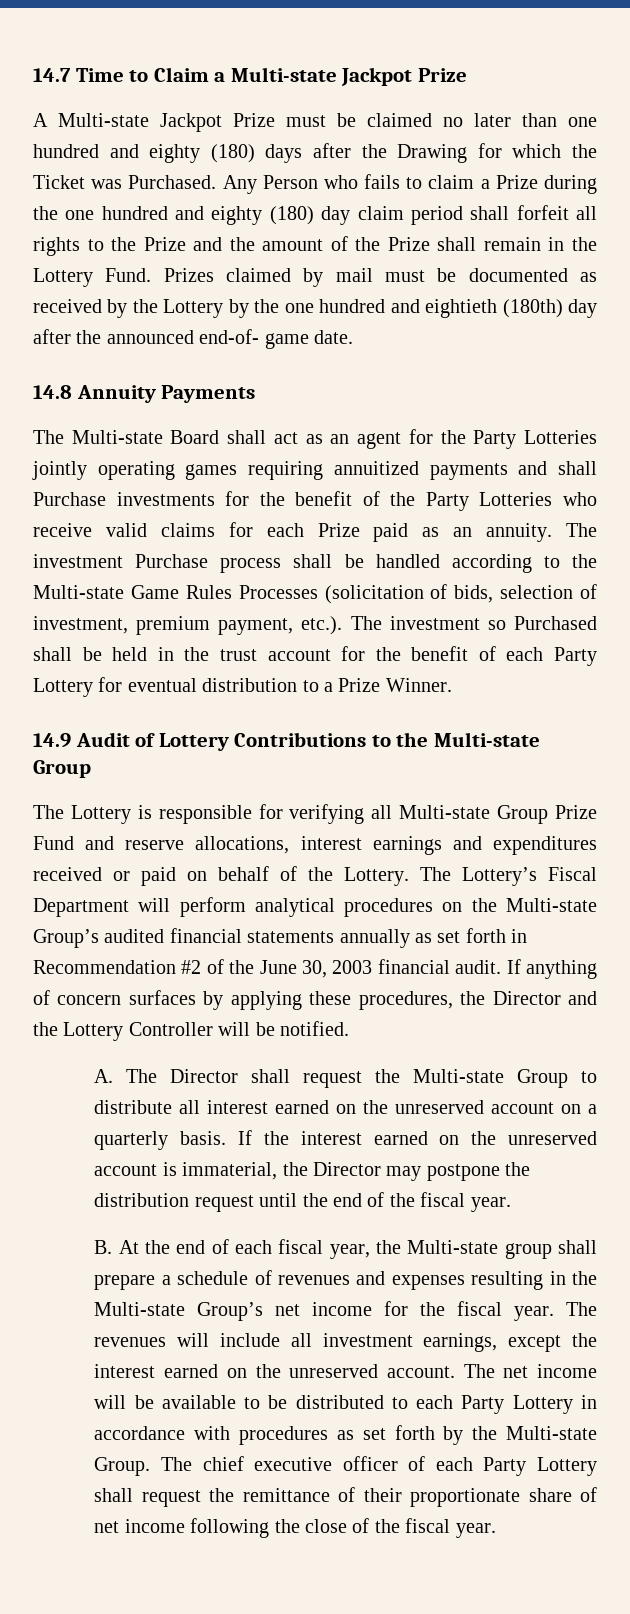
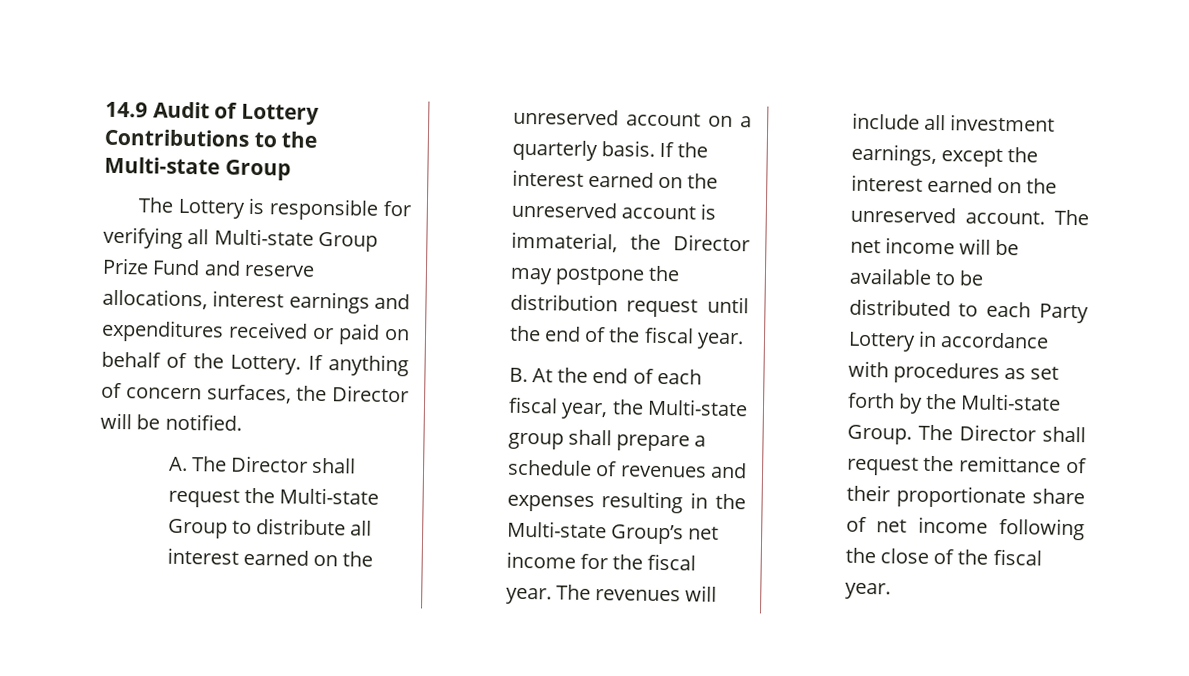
[33,67,467,86] [33,113,597,132] [33,143,598,163] [33,174,597,194] [33,205,598,225] [33,236,597,256] [33,268,597,287] [33,299,597,318] [33,329,353,349] [33,385,256,403] [33,429,598,449] [32,461,597,480] [33,491,597,511] [33,522,597,542] [33,554,597,573] [33,584,597,604] [33,616,597,635] [33,646,597,666] [33,677,452,697] 14.7 Time to Claim a Multi-state Jackpot Prize // A Multi-state Jackpot Prize must be claimed no later than one hundred and eighty (180) days after the Drawing for which the Ticket was Purchased. Any Person who fails to claim a Prize during the one hundred and eighty (180) day claim period shall forfeit all rights to the Prize and the amount of the Prize shall remain in the Lottery Fund. Prizes claimed by mail must be documented as received by the Lottery by the one hundred and eightieth (180th) day after the announced end-of- game date. // 14.8 Annuity Payments // The Multi-state Board shall act as an agent for the Party Lotteries jointly operating games requiring annuitized payments and shall Purchase investments for the benefit of the Party Lotteries who receive valid claims for each Prize paid as an annuity. The investment Purchase process shall be handled according to the Multi-state Game Rules Processes (solicitation of bids, selection of investment, premium payment, etc.). The investment so Purchased shall be held in the trust account for the benefit of each Party Lottery for eventual distribution to a Prize Winner. // -> (105, 109) none
[420,867,597,886] [33,897,597,917] [33,928,528,948] [33,959,597,979] [33,990,598,1010] [33,1022,213,1041] The Lottery’s Fiscal Department will perform analytical procedures on the Multi-state Group’s audited financial statements annually as set forth in Recommendation #2 of the June 30, 2003 financial audit. If anything of concern surfaces by applying these procedures, the Director and the Lottery Controller -> [307,354,409,377] [101,382,409,404] If anything of concern surfaces, the Director
[202,1456,597,1476] chief executive officer of each Party Lottery -> [958,424,1036,442] Director

